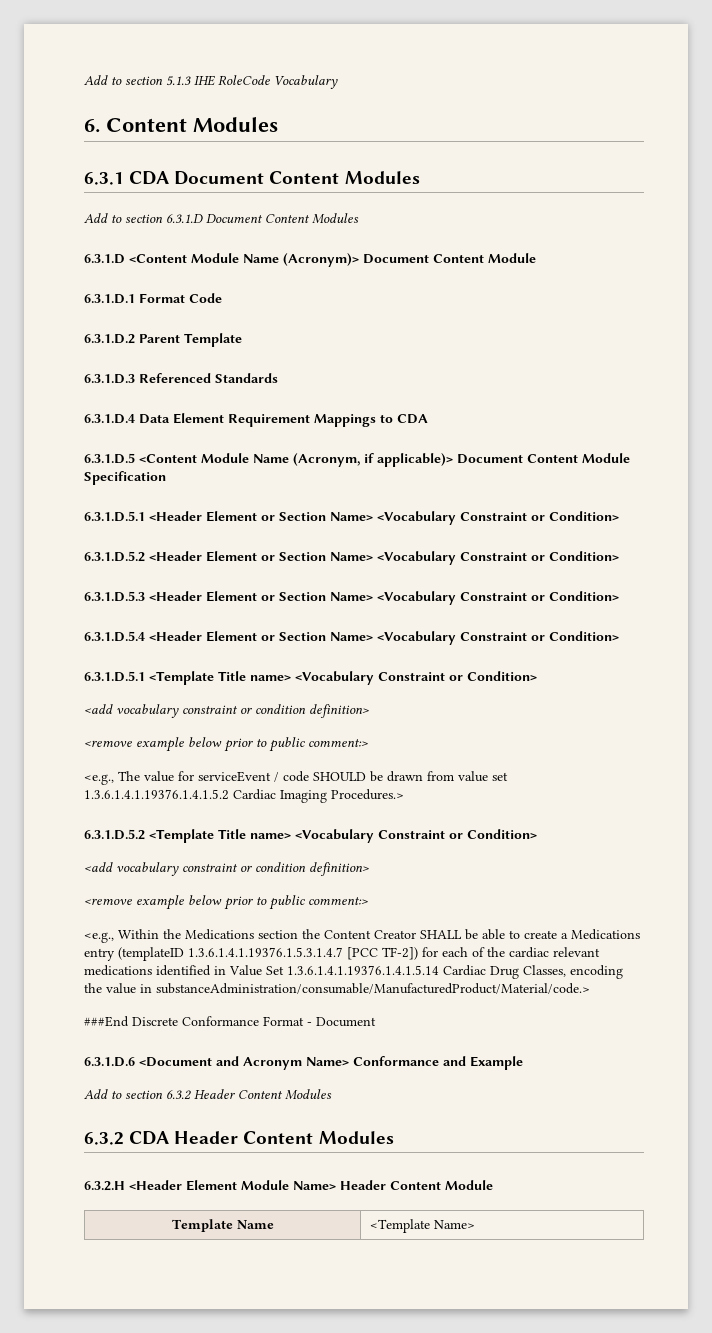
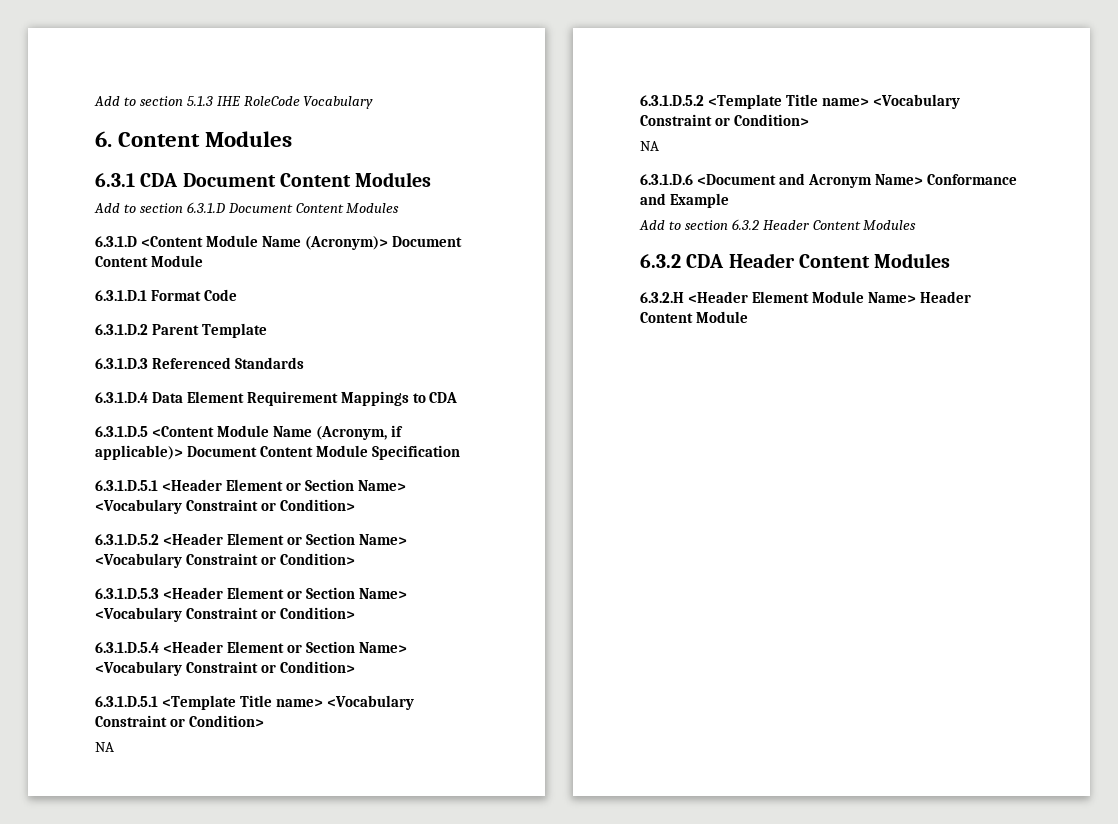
[84,704,369,718] [84,737,368,752] [84,771,508,785] [84,789,404,803] <add vocabulary constraint or condition definition> // <remove example below prior to public comment:> // <e.g., The value for serviceEvent / code SHOULD be drawn from value set 1.3.6.1.4.1.19376.1.4.1.5.2 Cardiac Imaging Procedures.> -> [95,742,114,752] NA
[84,862,369,876] [84,895,368,910] [84,929,640,943] [84,947,600,961] [84,965,623,979] [84,983,590,994] [84,1016,376,1027] <add vocabulary constraint or condition definition> // <remove example below prior to public comment:> // <e.g., Within the Medications section the Content Creator SHALL be able to create a Medications entry (templateID 1.3.6.1.4.1.19376.1.5.3.1.4.7 [PCC TF-2]) for each of the cardiac relevant medications identified in Value Set 1.3.6.1.4.1.19376.1.4.1.5.14 Cardiac Drug Classes, encoding the value in substanceAdministration/consumable/ManufacturedProduct/Material/code.> // ###End Discrete Conformance Format - Document -> [640,141,659,151] NA
[171,1219,274,1232] [369,1219,475,1233] // Template Name | <Template Name> -> (748, 317) none

